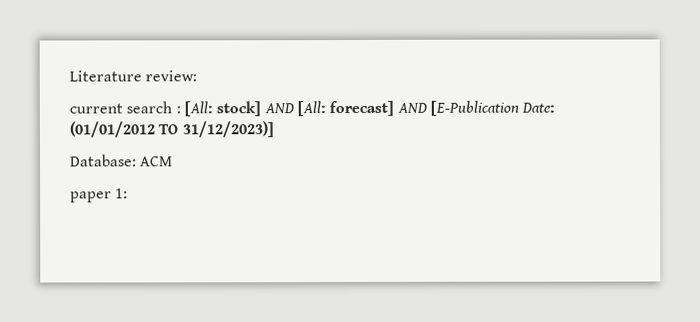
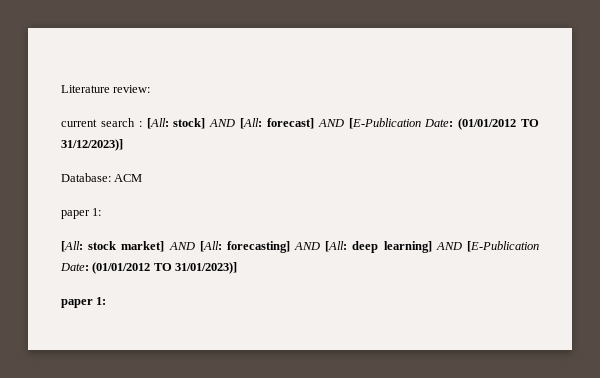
(129, 193) none -> [61,241,539,253] [60,262,238,274] [61,297,107,308] // [All: stock market] AND [All: forecasting] AND [All: deep learning] AND [E-Publication Date: (01/01/2012 TO 31/01/2023)] // paper 1:

